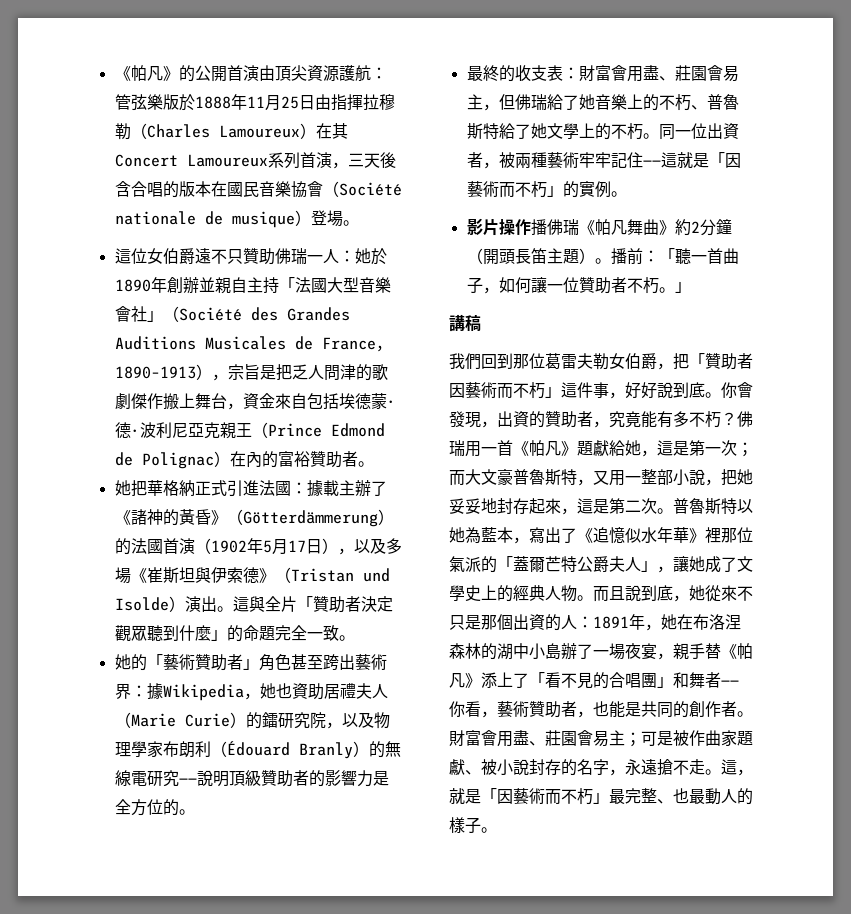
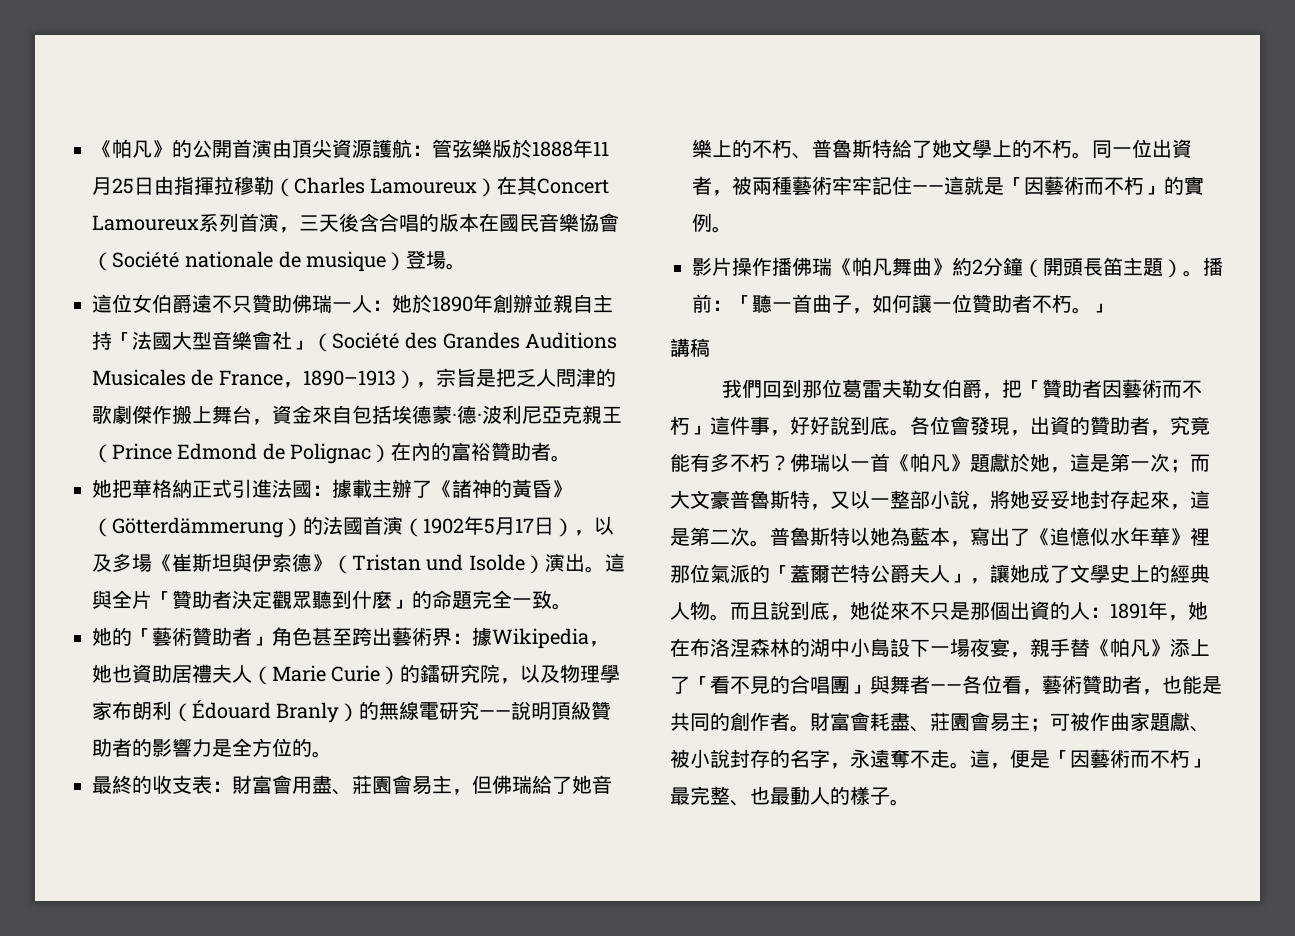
[721,382,737,398] 你 -> [910,416,950,435] 各位
[465,441,481,457] 用 -> [830,453,850,472] 以
[609,440,625,456] 給 -> [1010,453,1030,472] 於
[609,470,625,486] 用 -> [850,490,870,509] 以
[721,469,737,486] 把 -> [990,490,1010,509] 將
[561,643,593,660] 辦了 -> [890,638,930,657] 設下
[673,672,689,688] 和 -> [870,675,890,694] 與
[449,701,465,717] 你 -> [962,675,1002,694] 各位
[497,731,513,747] 用 -> [870,712,890,731] 耗
[657,731,673,746] 是 -> (1070, 722) none
[657,758,673,776] 搶 -> [890,749,910,768] 奪
[449,788,465,804] 就 -> [1010,749,1030,768] 便

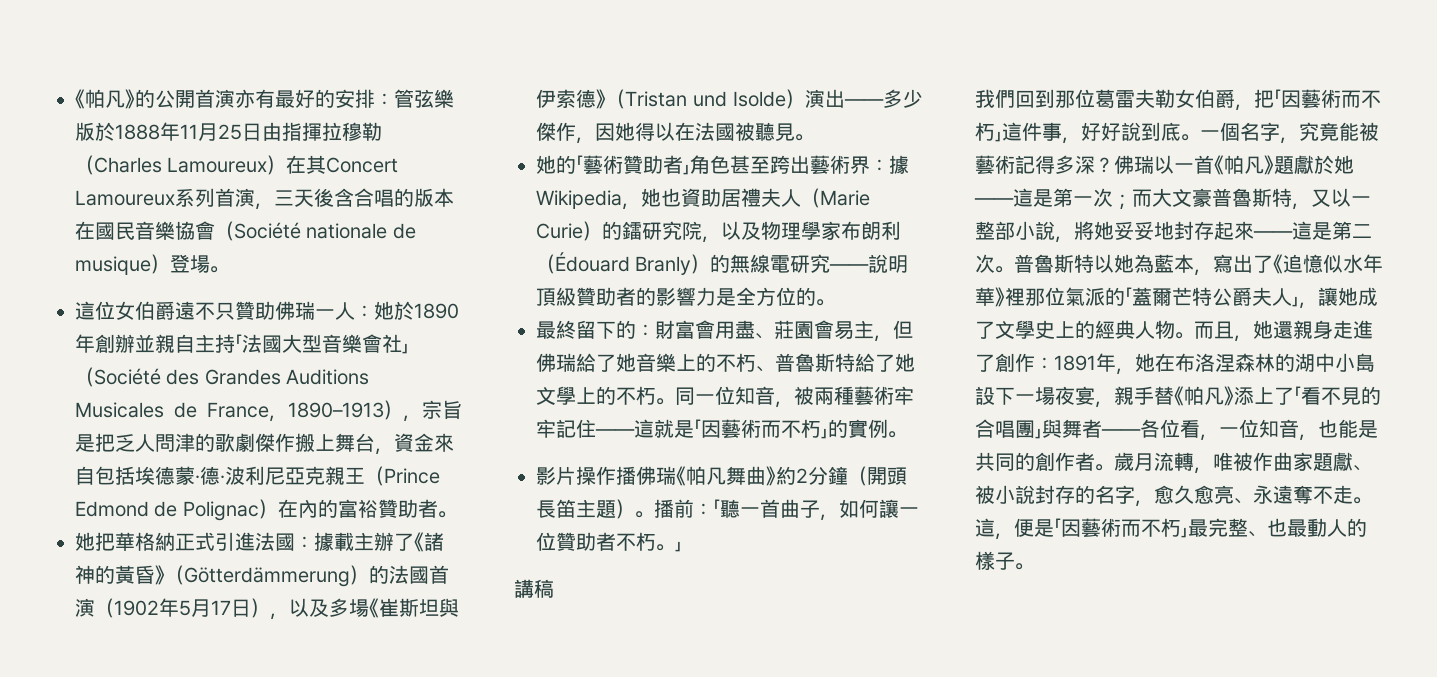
[272,139,412,158] 由頂尖資源護航 -> [235,89,375,108] 亦有最好的安排
[584,553,625,573] [92,590,552,609] 。這與全片「贊助者決定觀眾聽到什麼」的命題完全一致 -> [844,89,923,108] [536,122,795,144] ——多少傑作，因她得以在法國被聽見
[132,775,212,794] 的收支表 -> [576,320,636,339] 留下的
[1152,139,1192,158] [692,176,712,195] 出資者 -> [735,386,775,405] 知音
[1041,379,1102,398] 贊助者 -> (1281, 97) none
[910,416,1210,436] [670,453,770,472] 各位會發現，出資的贊助者，究竟能有多不朽 -> [1200,122,1379,144] [975,155,1095,174] 一個名字，究竟能被藝術記得多深
[1050,467,1070,473] ， -> [974,198,1014,205] ——
[1170,504,1190,510] ， -> [1253,231,1293,238] ——
[770,601,1090,621] 說到底，她從來不只是那個出資的人 -> [1234,320,1373,342] [975,353,1035,372] ，她還親身走進了創作
[1042,675,1142,694] 藝術贊助者 -> [1219,419,1299,438] 一位知音
[810,712,1070,732] 財富會耗盡、莊園會易主；可 -> [1114,452,1233,474] 歲月流轉，唯
(850, 766) none -> [1154,485,1253,504] 愈久愈亮、

